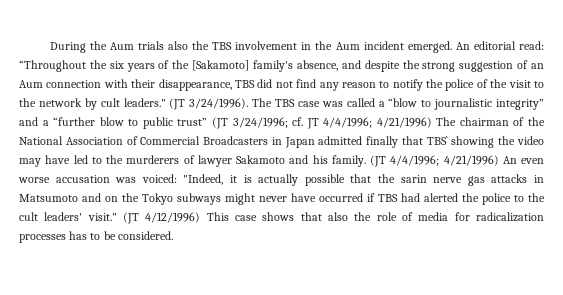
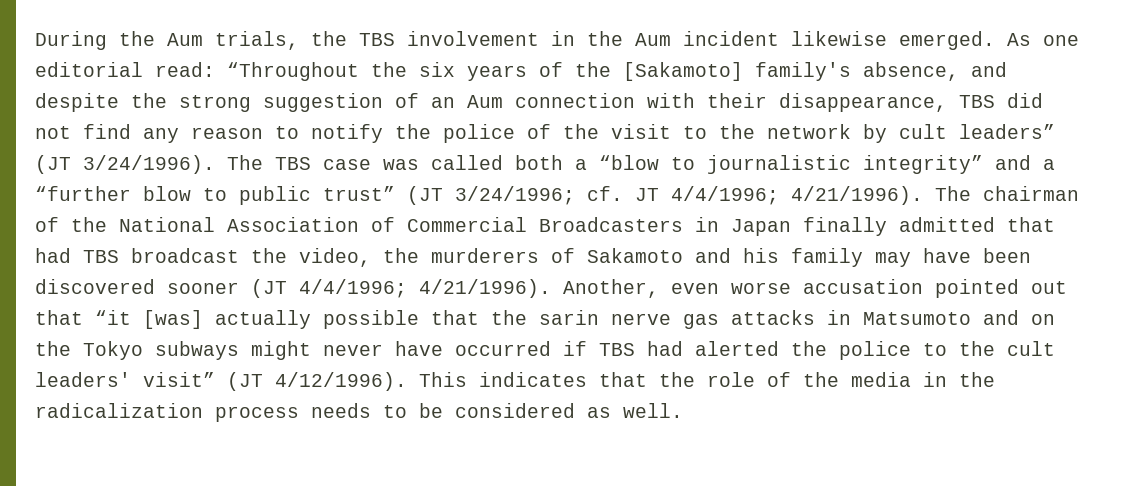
[137,41,188,50] trials also -> [215,31,299,50] trials,
[407,41,470,53] emerged. An -> [791,31,1079,50] likewise emerged. As one
[123,98,166,107] leaders." -> [959,124,1055,139] leaders”
(375, 102) none -> [515,155,563,170] both
[376,117,432,128] 4/21/1996) -> [791,186,923,205] 4/21/1996).
[318,136,544,148] [19,155,102,167] admitted finally that TBS` showing the video may have led to -> [803,217,1055,236] [35,248,371,267] finally admitted that had TBS broadcast the video,
[197,155,232,167] lawyer -> (575, 255) none
[331,155,544,167] [18,174,252,185] family. (JT 4/4/1996; 4/21/1996) An even worse accusation was voiced: "Indeed, it is -> [791,248,1031,267] [35,279,1067,298] [35,310,203,329] family may have been discovered sooner (JT 4/4/1996; 4/21/1996). Another, even worse accusation pointed out that “it [was]
[87,212,544,224] [19,231,173,243] visit." (JT 4/12/1996) This case shows that also the role of media for radicalization processes has to be considered. -> [143,372,995,391] [35,403,683,422] visit” (JT 4/12/1996). This indicates that the role of the media in the radicalization process needs to be considered as well.

